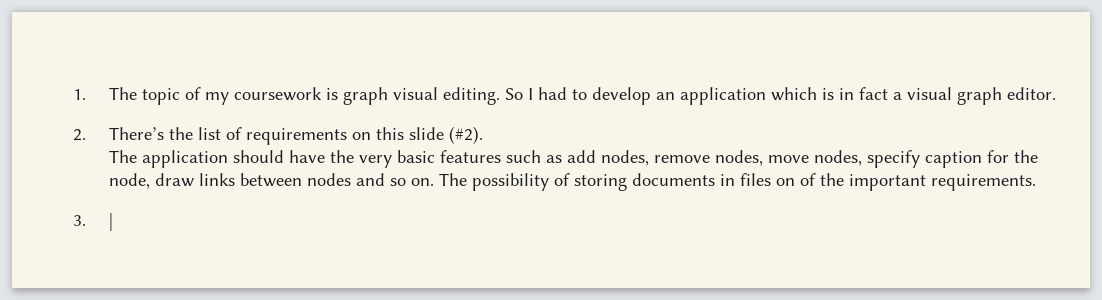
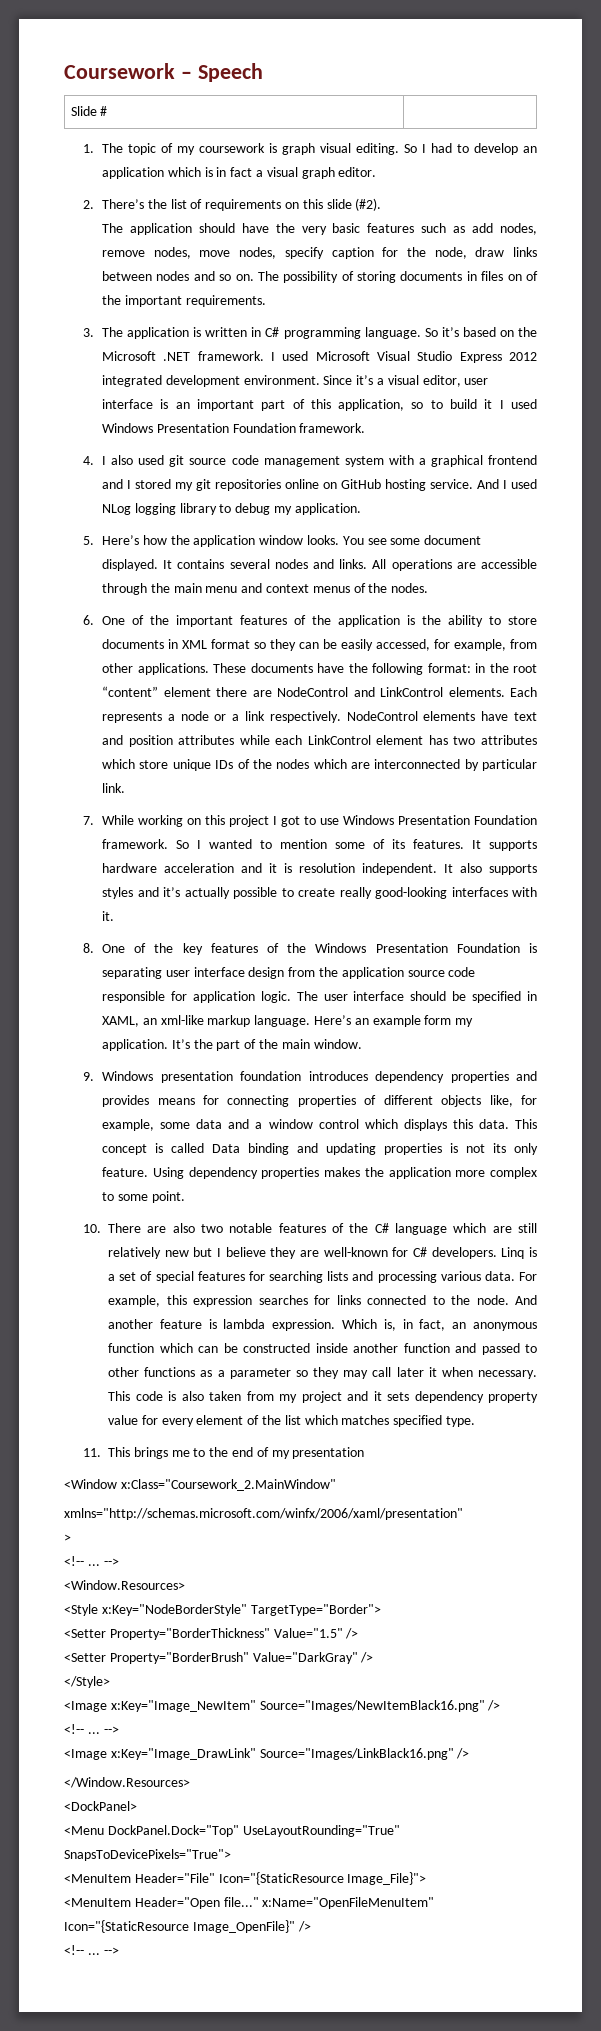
(72, 94) none -> [64,63,263,82] [70,106,108,116] Coursework – Speech // Slide # | //
[109,213,114,231] | -> [102,327,537,339] [102,351,537,363] [102,375,489,387] [102,399,537,411] [102,423,366,433] [83,455,537,467] [102,479,537,491] [102,503,361,515] [83,535,482,547] [102,559,537,571] [102,583,429,595] [83,615,537,627] [102,639,537,651] [102,663,537,675] [102,686,537,697] [102,711,537,723] [102,735,537,747] [102,759,537,771] [102,783,126,793] [83,815,537,827] [102,839,537,851] [102,863,537,875] [102,887,537,899] [102,911,115,921] [83,943,537,955] [102,967,476,979] [102,991,537,1003] [102,1015,474,1027] [102,1039,362,1051] [83,1071,537,1083] [102,1095,537,1107] [102,1119,537,1131] [102,1143,538,1155] [102,1167,537,1179] [102,1191,185,1203] [83,1223,537,1235] [108,1247,537,1259] [108,1271,537,1283] [108,1295,537,1307] [108,1319,537,1331] [108,1343,537,1355] [108,1367,537,1379] [108,1391,538,1403] [108,1415,475,1427] [83,1447,365,1459] [64,1479,336,1491] [64,1508,463,1520] [64,1534,71,1542] [64,1556,119,1566] [64,1580,185,1590] [64,1604,381,1616] [64,1628,359,1640] [64,1652,374,1664] [64,1676,110,1688] [64,1700,501,1712] [64,1724,119,1734] [64,1748,470,1760] [64,1777,190,1788] [64,1801,137,1811] [64,1825,400,1837] [64,1849,231,1861] [64,1872,427,1885] [64,1897,435,1909] [64,1920,311,1933] [64,1945,119,1955] The application is written in C# programming language. So it’s based on the Microsoft .NET framework. I used Microsoft Visual Studio Express 2012 integrated development environment. Since it’s a visual editor, user interface is an important part of this application, so to build it I used Windows Presentation Foundation framework. // 4. I also used git source code management system with a graphical frontend and I stored my git repositories online on GitHub hosting service. And I used NLog logging library to debug my application. // 5. Here’s how the application window looks. You see some document displayed. It contains several nodes and links. All operations are accessible through the main menu and context menus of the nodes. // 6. One of the important features of the application is the ability to store documents in XML format so they can be easily accessed, for example, from other applications. These documents have the following format: in the root “content” element there are NodeControl and LinkControl elements. Each represents a node or a link respectively. NodeControl elements have text and position attributes while each LinkControl element has two attributes which store unique IDs of the nodes which are interconnected by particular link. // 7. While working on this project I got to use Windows Presentation Foundation framework. So I wanted to mention some of its features. It supports hardware acceleration and it is resolution independent. It also supports styles and it’s actually possible to create really good-looking interfaces with it. // 8. One of the key features of the Windows Presentation Foundation is separating user interface design from the application source code responsible for application logic. The user interface should be specified in XAML, an xml-like markup language. Here’s an example form my application. It’s the part of the main window. // 9. Windows presentation foundation introduces dependency properties and provides means for connecting properties of different objects like, for example, some data and a window control which displays this data. This concept is called Data binding and updating properties is not its only feature. Using dependency properties makes the application more complex to some point. // 10. There are also two notable features of the C# language which are still relatively new but I believe they are well-known for C# developers. Linq is a set of special features for searching lists and processing various data. For example, this expression searches for links connected to the node. And another feature is lambda expression. Which is, in fact, an anonymous function which can be constructed inside another function and passed to other functions as a parameter so they may call later it when necessary. This code is also taken from my project and it sets dependency property value for every element of the list which matches specified type. // 11. This brings me to the end of my presentation // <Window x:Class="Coursework_2.MainWindow" // xmlns="http://schemas.microsoft.com/winfx/2006/xaml/presentation" // > // <!-- ... --> // <Window.Resources> // <Style x:Key="NodeBorderStyle" TargetType="Border"> // <Setter Property="BorderThickness" Value="1.5" /> // <Setter Property="BorderBrush" Value="DarkGray" /> // </Style> // <Image x:Key="Image_NewItem" Source="Images/NewItemBlack16.png" /> // <!-- ... --> // <Image x:Key="Image_DrawLink" Source="Images/LinkBlack16.png" /> // </Window.Resources> // <DockPanel> // <Menu DockPanel.Dock="Top" UseLayoutRounding="True" SnapsToDevicePixels="True"> // <MenuItem Header="File" Icon="{StaticResource Image_File}"> // <MenuItem Header="Open file..." x:Name="OpenFileMenuItem" Icon="{StaticResource Image_OpenFile}" /> // <!-- ... -->

